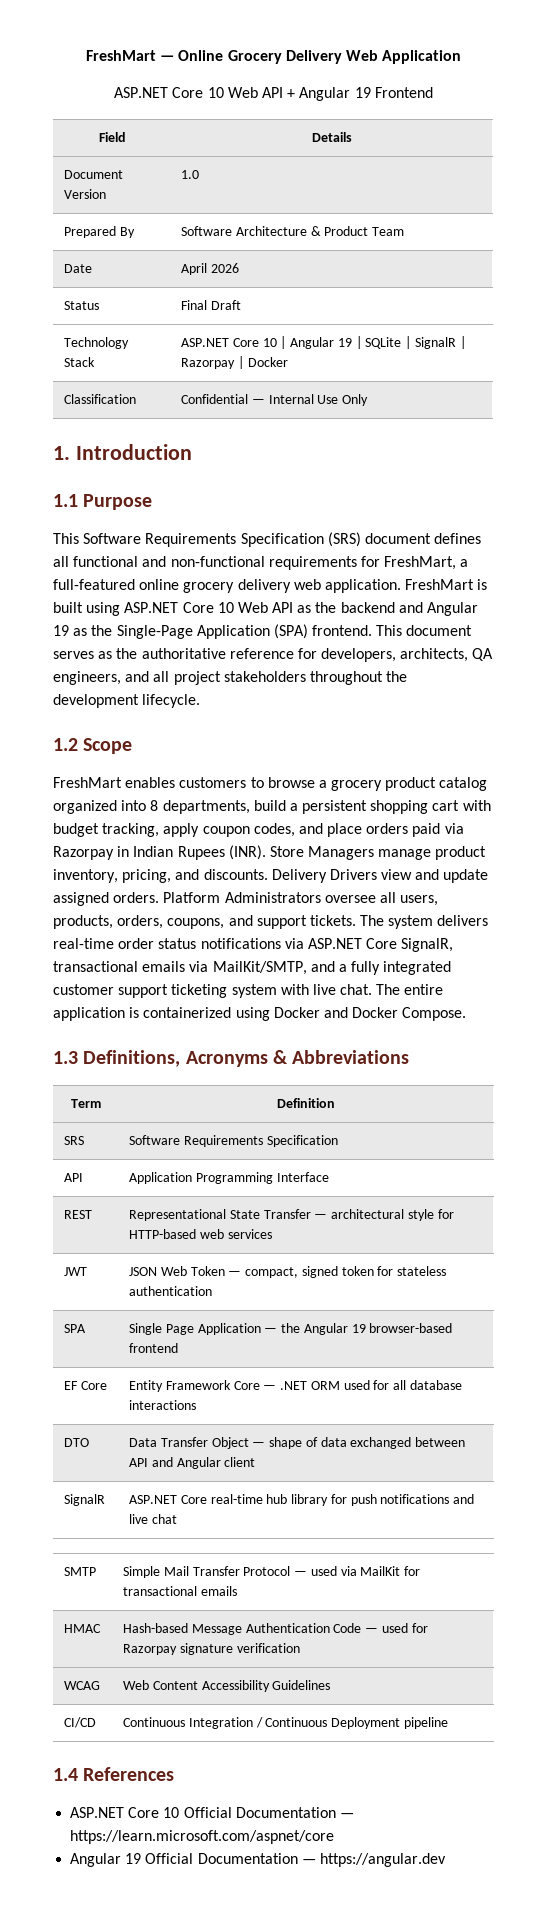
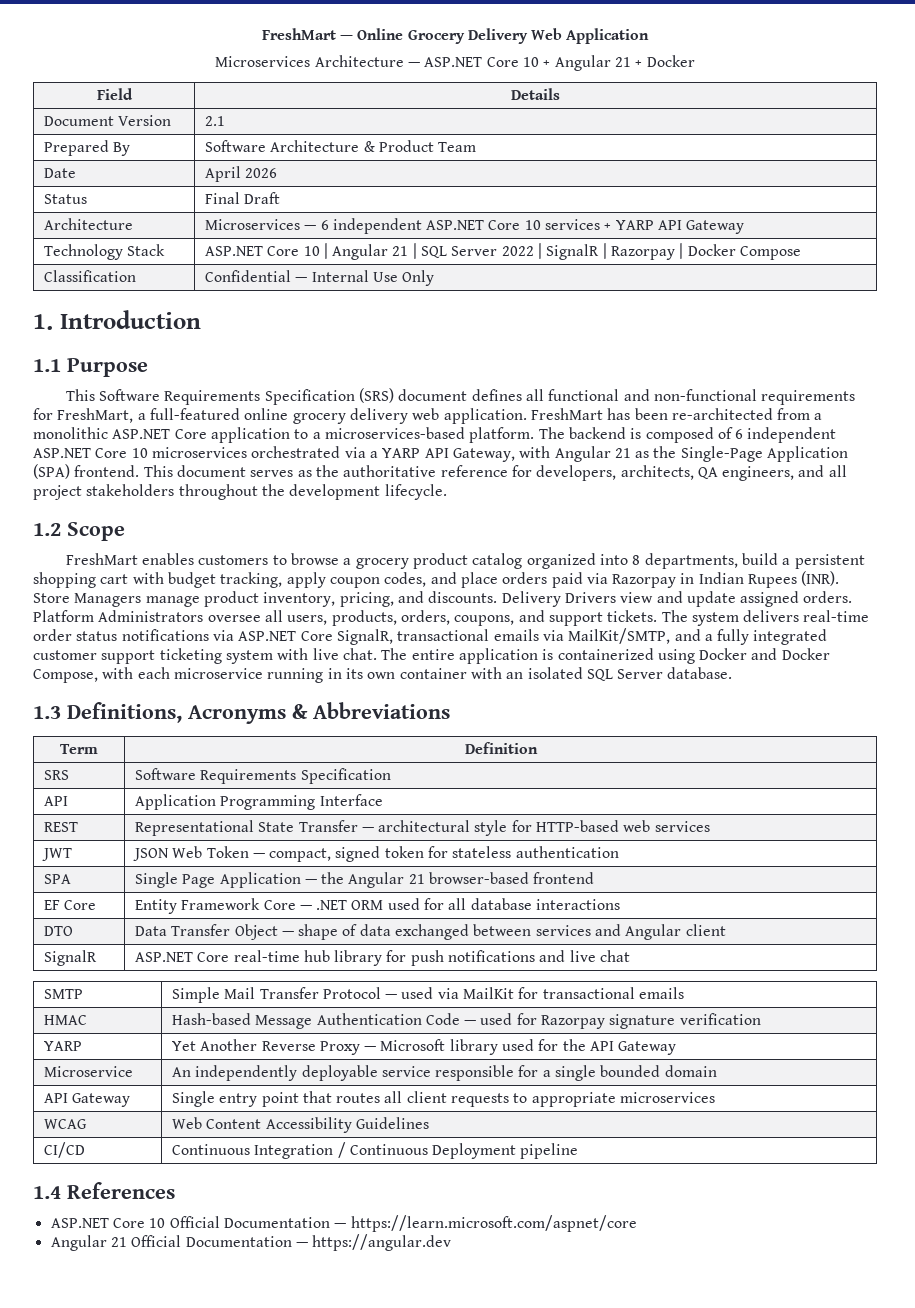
[114,87,433,101] ASP.NET Core 10 Web API + Angular 19 Frontend -> [215,55,695,71] Microservices Architecture — ASP.NET Core 10 + Angular 21 + Docker
[181,170,200,179] 1.0 -> [204,116,225,126] 2.1
(241, 305) none -> [43,218,133,230] [204,218,745,234] // Architecture | Microservices — 6 independent ASP.NET Core 10 services + YARP API Gateway
[337,336,402,349] 19 | SQLite -> [392,243,534,259] 21 | SQL Server 2022
(288, 362) none -> [739,246,801,260] Compose
[477,579,488,590] [53,602,479,616] [53,625,69,636] is built using ASP.NET Core 10 Web API as the backend and Angular 19 -> [607,408,823,420] [33,427,837,443] [33,446,631,462] has been re-architected from a monolithic ASP.NET Core application to a microservices-based platform. The backend is composed of 6 independent ASP.NET Core 10 microservices orchestrated via a YARP API Gateway, with Angular 21
[402,1007,467,1021] Compose. -> [33,667,733,683] Compose, with each microservice running in its own container with an isolated SQL Server database.
[351,1324,366,1333] 19 -> [408,874,425,884] 21
[129,1458,149,1467] API -> [535,925,591,936] services
(300, 1648) none -> [43,1041,82,1051] [171,1039,677,1055] [43,1066,133,1077] [171,1065,717,1081] [43,1093,131,1107] [171,1091,716,1107] // YARP | Yet Another Reverse Proxy — Microsoft library used for the API Gateway // Microservice | An independently deployable service responsible for a single bounded domain // API Gateway | Single entry point that routes all client requests to appropriate microservices
[125,1853,142,1864] 19 -> [110,1237,127,1247] 21

